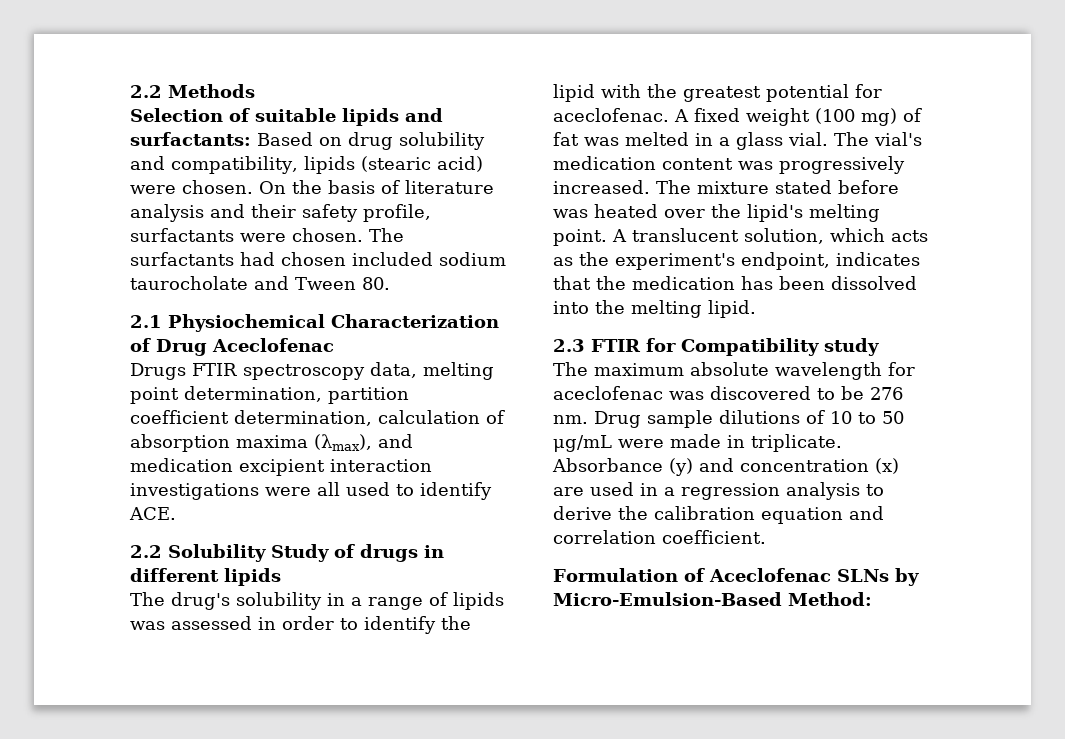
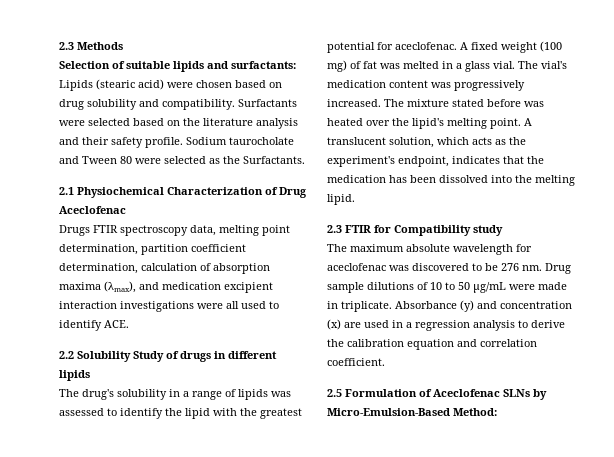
[130,85,162,98] 2.2 -> [59,42,74,50] 2.3
[257,132,485,150] [130,156,483,174] [130,180,400,194] Based on drug solubility and compatibility, lipids (stearic acid) were chosen. On the basis of -> [59,79,282,91] [59,99,297,110] [59,118,200,126] Lipids (stearic acid) were chosen based on drug solubility and compatibility. Surfactants were selected based on the
[363,204,431,222] [130,228,404,242] [130,252,506,266] [130,276,390,290] profile, surfactants were chosen. The surfactants had chosen included sodium taurocholate and Tween 80. -> [145,137,294,148] [59,156,305,164] profile. Sodium taurocholate and Tween 80 were selected as the Surfactants.
[258,616,334,630] in order -> (104, 412) none
(766, 537) none -> [327,389,342,397] 2.5

